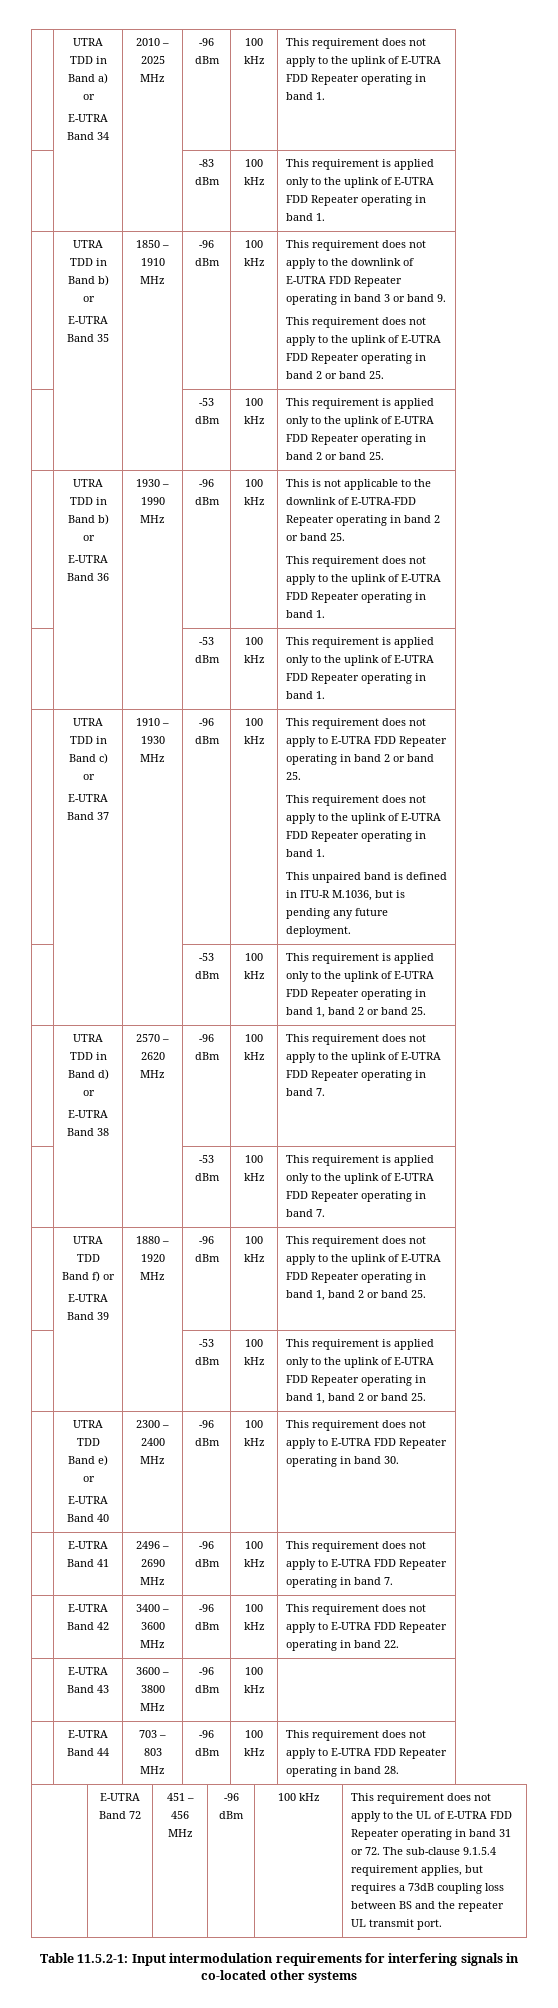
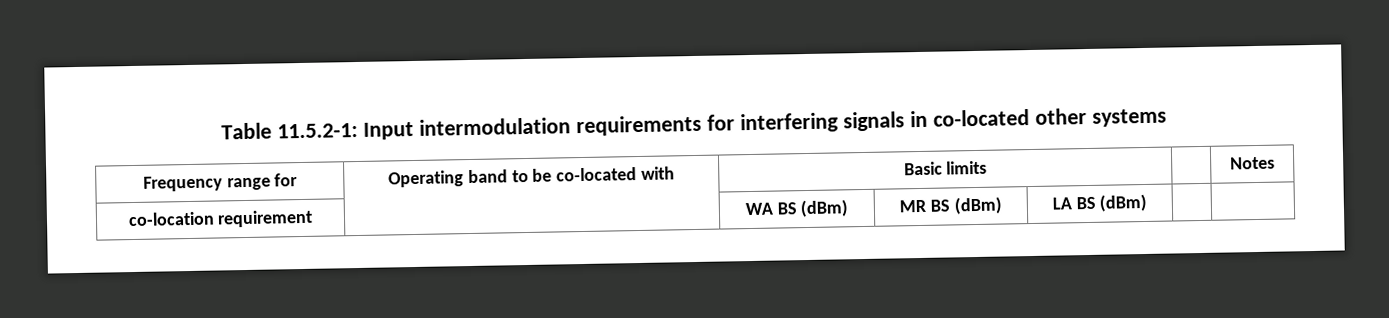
[73,38,103,46] [69,56,107,64] [68,73,108,84] [82,94,95,100] [68,114,108,122] [67,132,109,140] [136,38,169,46] [140,56,165,64] [140,74,165,82] [199,38,214,46] [194,56,220,64] [245,38,263,46] [243,56,265,64] [285,38,426,49] [285,56,441,67] [285,74,426,85] [285,92,325,100] [199,159,214,167] [194,177,220,185] [245,159,263,167] [243,177,265,185] [285,159,434,170] [285,177,434,188] [285,195,426,206] [285,213,325,221] [73,240,103,248] [69,258,107,266] [67,275,109,286] [82,296,95,302] [68,316,108,324] [67,334,109,342] [136,240,169,248] [140,258,165,266] [140,276,165,284] [199,240,214,248] [194,258,220,266] [245,240,263,248] [243,258,265,266] [285,240,426,251] [285,258,414,269] [285,276,402,287] [285,294,446,305] [285,317,426,328] [285,335,441,346] [285,353,426,364] [285,371,384,379] [199,398,214,406] [194,416,220,424] [245,398,263,406] [243,416,265,424] [285,398,434,409] [285,416,434,427] [285,434,426,445] [285,452,384,460] [73,479,103,487] [69,497,107,505] [67,514,109,525] [82,535,95,541] [68,555,108,563] [67,573,109,581] [136,479,169,487] [140,497,165,505] [140,515,165,523] [199,479,214,487] [194,497,220,505] [245,479,263,487] [243,497,265,505] [285,479,431,490] [285,497,416,505] [285,515,440,526] [285,533,345,541] [285,556,426,567] [285,574,441,585] [285,592,426,603] [285,610,325,618] [199,637,214,645] [194,655,220,663] [245,637,263,645] [243,655,265,663] [285,637,434,648] [285,655,434,666] [285,673,426,684] [285,691,325,699] [73,718,103,726] [69,736,107,744] [68,753,108,764] [82,774,95,780] [68,794,108,802] [67,812,109,820] [136,718,169,726] [140,736,165,744] [140,754,165,762] [199,718,214,726] [194,736,220,744] [245,718,263,726] [243,736,265,744] [285,718,426,729] [285,736,447,747] [285,754,434,765] [285,772,301,780] [285,795,426,806] [285,813,441,824] [285,831,426,842] [285,849,325,857] [285,872,447,883] [285,890,405,901] [285,908,388,919] [285,926,351,937] [199,953,214,961] [194,971,220,979] [245,953,263,961] [243,971,265,979] [285,953,434,964] [285,971,434,982] [285,989,426,1000] [285,1007,426,1018] [73,1034,103,1042] [69,1052,107,1060] [67,1069,109,1080] [82,1090,95,1096] [68,1110,108,1118] [67,1128,109,1136] [136,1034,169,1042] [140,1052,165,1060] [140,1070,165,1078] [199,1034,214,1042] [194,1052,220,1060] [245,1034,263,1042] [243,1052,265,1060] [285,1034,426,1045] [285,1052,441,1063] [285,1070,426,1081] [285,1088,325,1096] [199,1155,214,1163] [194,1173,220,1181] [245,1155,263,1163] [243,1173,265,1181] [285,1155,434,1166] [285,1173,434,1184] [285,1191,426,1202] [285,1209,325,1217] [73,1236,103,1244] [76,1254,100,1262] [62,1271,115,1282] [68,1294,108,1302] [67,1312,109,1320] [136,1236,169,1244] [140,1254,165,1262] [140,1272,165,1280] [199,1236,214,1244] [194,1254,220,1262] [245,1236,263,1244] [243,1254,265,1262] [285,1236,426,1247] [285,1254,441,1265] [285,1272,426,1283] [285,1290,426,1301] [199,1339,214,1347] [194,1357,220,1365] [245,1339,263,1347] [243,1357,265,1365] [285,1339,434,1350] [285,1357,434,1368] [285,1375,426,1386] [285,1393,426,1404] [73,1420,103,1428] [76,1438,100,1446] [68,1455,108,1466] [82,1476,95,1482] [68,1496,108,1504] [67,1514,109,1522] [136,1420,169,1428] [140,1438,165,1446] [140,1456,165,1464] [199,1420,214,1428] [194,1438,220,1446] [245,1420,263,1428] [243,1438,265,1446] [285,1420,426,1431] [285,1438,447,1449] [285,1456,399,1467] [68,1541,108,1549] [67,1559,109,1567] [136,1541,169,1549] [140,1559,165,1567] [140,1577,165,1585] [199,1541,214,1549] [194,1559,220,1567] [245,1541,263,1549] [243,1559,265,1567] [285,1541,426,1552] [285,1559,447,1570] [285,1577,393,1588] [68,1604,108,1612] [67,1622,109,1630] [136,1604,169,1612] [140,1622,165,1630] [140,1640,165,1648] [199,1604,214,1612] [194,1622,220,1630] [245,1604,263,1612] [243,1622,265,1630] [285,1604,426,1615] [285,1622,447,1633] [285,1640,399,1651] [68,1667,108,1675] [67,1685,109,1693] [136,1667,169,1675] [140,1685,165,1693] [140,1703,165,1711] [199,1667,214,1675] [194,1685,220,1693] [245,1667,263,1675] [243,1685,265,1693] [68,1730,108,1738] [67,1748,109,1756] [139,1730,166,1738] [143,1748,162,1756] [140,1766,165,1774] [199,1730,214,1738] [194,1748,220,1756] [245,1730,263,1738] [243,1748,265,1756] [285,1730,426,1741] [285,1748,447,1759] [285,1766,399,1777] [100,1793,140,1801] [99,1811,141,1819] [166,1793,194,1801] [171,1811,189,1819] [167,1829,193,1837] [223,1793,239,1801] [219,1811,244,1819] [277,1793,320,1801] [350,1793,491,1804] [350,1811,512,1822] [350,1829,511,1840] [350,1847,496,1855] [350,1865,483,1876] [350,1883,504,1894] [350,1901,504,1912] [350,1919,442,1930] | UTRA TDD in Band a) or // E-UTRA Band 34 | 2010 – 2025 MHz | -96 dBm | 100 kHz | This requirement does not apply to the uplink of E-UTRA FDD Repeater operating in band 1. // | | | -83 dBm | 100 kHz | This requirement is applied only to the uplink of E-UTRA FDD Repeater operating in band 1. // | UTRA TDD in Band b) or // E-UTRA Band 35 | 1850 – 1910 MHz | -96 dBm | 100 kHz | This requirement does not apply to the downlink of E-UTRA FDD Repeater operating in band 3 or band 9. // This requirement does not apply to the uplink of E-UTRA FDD Repeater operating in band 2 or band 25. // | | | -53 dBm | 100 kHz | This requirement is applied only to the uplink of E-UTRA FDD Repeater operating in band 2 or band 25. // | UTRA TDD in Band b) or // E-UTRA Band 36 | 1930 – 1990 MHz | -96 dBm | 100 kHz | This is not applicable to the downlink of E-UTRA-FDD Repeater operating in band 2 or band 25. // This requirement does not apply to the uplink of E-UTRA FDD Repeater operating in band 1. // | | | -53 dBm | 100 kHz | This requirement is applied only to the uplink of E-UTRA FDD Repeater operating in band 1. // | UTRA TDD in Band c) or // E-UTRA Band 37 | 1910 – 1930 MHz | -96 dBm | 100 kHz | This requirement does not apply to E-UTRA FDD Repeater operating in band 2 or band 25. // This requirement does not apply to the uplink of E-UTRA FDD Repeater operating in band 1. // This unpaired band is defined in ITU-R M.1036, but is pending any future deployment. // | | | -53 dBm | 100 kHz | This requirement is applied only to the uplink of E-UTRA FDD Repeater operating in band 1, band 2 or band 25. // | UTRA TDD in Band d) or // E-UTRA Band 38 | 2570 – 2620 MHz | -96 dBm | 100 kHz | This requirement does not apply to the uplink of E-UTRA FDD Repeater operating in band 7. // | | | -53 dBm | 100 kHz | This requirement is applied only to the uplink of E-UTRA FDD Repeater operating in band 7. // | UTRA TDD Band f) or // E-UTRA Band 39 | 1880 – 1920 MHz | -96 dBm | 100 kHz | This requirement does not apply to the uplink of E-UTRA FDD Repeater operating in band 1, band 2 or band 25. // | | | -53 dBm | 100 kHz | This requirement is applied only to the uplink of E-UTRA FDD Repeater operating in band 1, band 2 or band 25. // | UTRA TDD Band e) or // E-UTRA Band 40 | 2300 – 2400 MHz | -96 dBm | 100 kHz | This requirement does not apply to E-UTRA FDD Repeater operating in band 30. // | E-UTRA Band 41 | 2496 – 2690 MHz | -96 dBm | 100 kHz | This requirement does not apply to E-UTRA FDD Repeater operating in band 7. // | E-UTRA Band 42 | 3400 – 3600 MHz | -96 dBm | 100 kHz | This requirement does not apply to E-UTRA FDD Repeater operating in band 22. // | E-UTRA Band 43 | 3600 – 3800 MHz | -96 dBm | 100 kHz | // | E-UTRA Band 44 | 703 – 803 MHz | -96 dBm | 100 kHz | This requirement does not apply to E-UTRA FDD Repeater operating in band 28. // | E-UTRA Band 72 | 451 – 456 MHz | -96 dBm | 100 kHz | This requirement does not apply to the UL of E-UTRA FDD Repeater operating in band 31 or 72. The sub-clause 9.1.5.4 requirement applies, but requires a 73dB coupling loss between BS and the repeater UL transmit port. // -> (221, 131) none
(357, 1977) none -> [142,173,299,192] [388,166,675,188] [903,160,988,176] [1230,156,1275,170] [127,209,314,228] [744,199,850,218] [899,196,1003,215] [1051,193,1148,212] // Frequency range for | Operating band to be co-located with | Basic limits | | Notes // co-location requirement | | WA BS (dBm) | MR BS (dBm) | LA BS (dBm) | |

